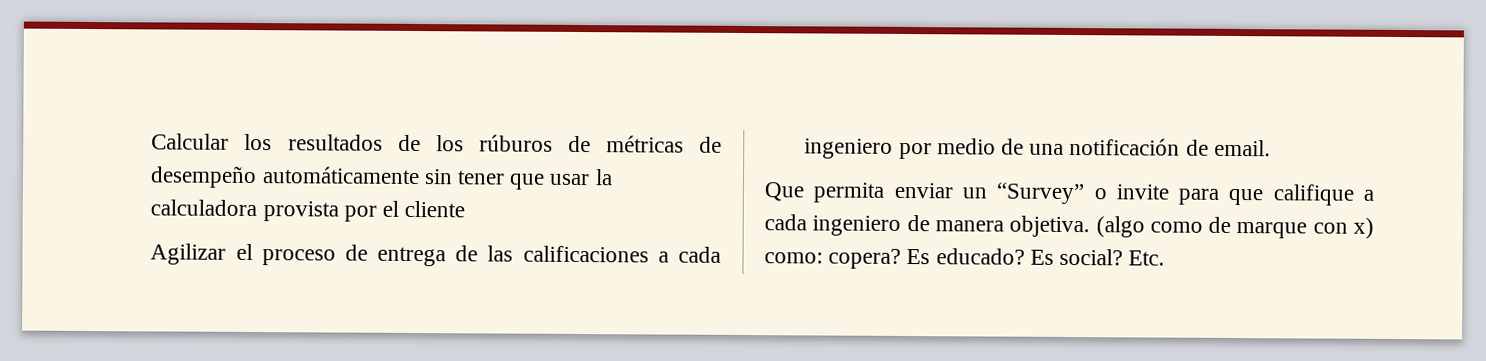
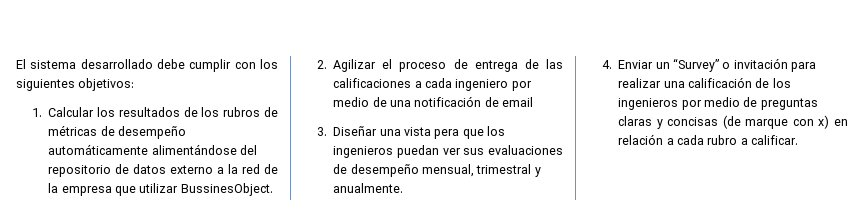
(151, 141) none -> [16,59,278,72] [16,78,135,91] [31,108,42,117] El sistema desarrollado debe cumplir con los siguientes objetivos: // 1.
[478,134,553,152] rúburos -> [223,107,261,117] rubros
[423,169,613,190] [150,199,466,222] sin tener que usar la calculadora provista por el cliente // -> [151,144,257,155] [48,164,278,177] [48,183,273,196] [316,60,327,69] alimentándose del repositorio de datos externo a la red de la empresa que utilizar BussinesObject. // 2.
[1213,139,1271,157] [764,182,1374,206] [764,214,1374,239] [764,248,1166,269] email. // Que permita enviar un “Survey” o invite para que califique a cada ingeniero de manera objetiva. (algo como de marque con x) como: copera? Es educado? Es social? Etc. -> [502,97,534,107] [316,126,506,139] [333,145,563,158] [333,164,541,177] [333,183,404,193] [601,58,817,72] [618,77,791,88] [618,97,818,110] [618,115,848,129] [618,134,799,145] email // 3. Diseñar una vista pera que los ingenieros puedan ver sus evaluaciones de desempeño mensual, trimestral y anualmente. // 4. Enviar un “Survey” o invitación para realizar una calificación de los ingenieros por medio de preguntas claras y concisas (de marque con x) en relación a cada rubro a calificar.

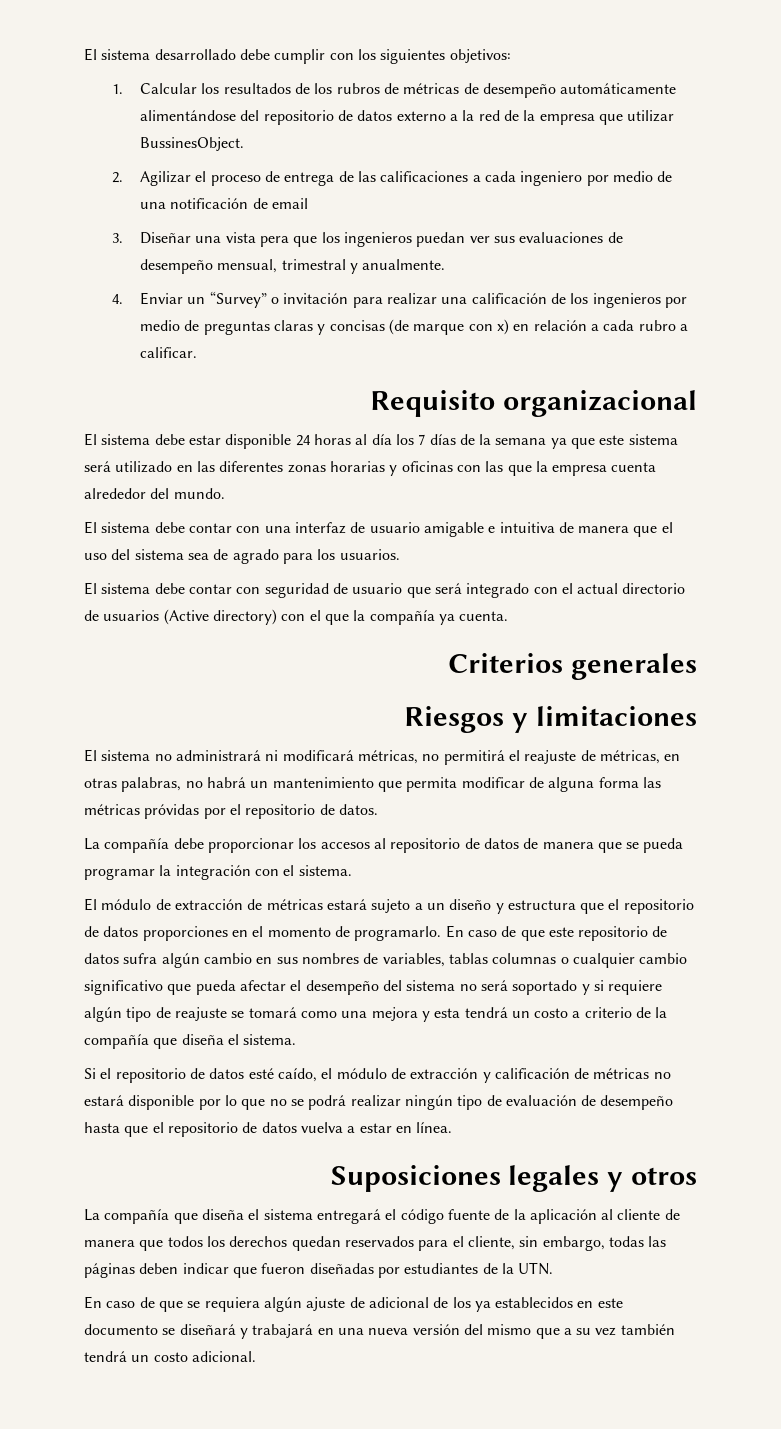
(799, 140) none -> [370,390,697,417] [84,433,678,449] [84,461,657,476] [84,488,225,499] [84,521,673,537] [84,549,400,564] [84,582,686,598] [84,609,509,625] [448,653,697,680] [404,706,697,733] [84,749,681,765] [84,777,661,792] [84,804,378,819] [84,838,684,853] [84,865,352,880] [84,898,694,914] [84,925,668,941] [84,953,688,968] [84,980,663,995] [84,1007,668,1022] [84,1034,297,1049] [84,1068,671,1083] [84,1095,674,1110] [84,1122,453,1137] [330,1165,697,1192] [84,1209,680,1224] [84,1236,667,1251] [84,1262,554,1278] [84,1296,623,1312] [84,1324,675,1339] [84,1351,256,1362] // Requisito organizacional // El sistema debe estar disponible 24 horas al día los 7 días de la semana ya que este sistema será utilizado en las diferentes zonas horarias y oficinas con las que la empresa cuenta alrededor del mundo. // El sistema debe contar con una interfaz de usuario amigable e intuitiva de manera que el uso del sistema sea de agrado para los usuarios. // El sistema debe contar con seguridad de usuario que será integrado con el actual directorio de usuarios (Active directory) con el que la compañía ya cuenta. // Criterios generales // Riesgos y limitaciones // El sistema no administrará ni modificará métricas, no permitirá el reajuste de métricas, en otras palabras, no habrá un mantenimiento que permita modificar de alguna forma las métricas próvidas por el repositorio de datos. // La compañía debe proporcionar los accesos al repositorio de datos de manera que se pueda programar la integración con el sistema. // El módulo de extracción de métricas estará sujeto a un diseño y estructura que el repositorio de datos proporciones en el momento de programarlo. En caso de que este repositorio de datos sufra algún cambio en sus nombres de variables, tablas columnas o cualquier cambio significativo que pueda afectar el desempeño del sistema no será soportado y si requiere algún tipo de reajuste se tomará como una mejora y esta tendrá un costo a criterio de la compañía que diseña el sistema. // Si el repositorio de datos esté caído, el módulo de extracción y calificación de métricas no estará disponible por lo que no se podrá realizar ningún tipo de evaluación de desempeño hasta que el repositorio de datos vuelva a estar en línea. // Suposiciones legales y otros // La compañía que diseña el sistema entregará el código fuente de la aplicación al cliente de manera que todos los derechos quedan reservados para el cliente, sin embargo, todas las páginas deben indicar que fueron diseñadas por estudiantes de la UTN. // En caso de que se requiera algún ajuste de adicional de los ya establecidos en este documento se diseñará y trabajará en una nueva versión del mismo que a su vez también tendrá un costo adicional.

